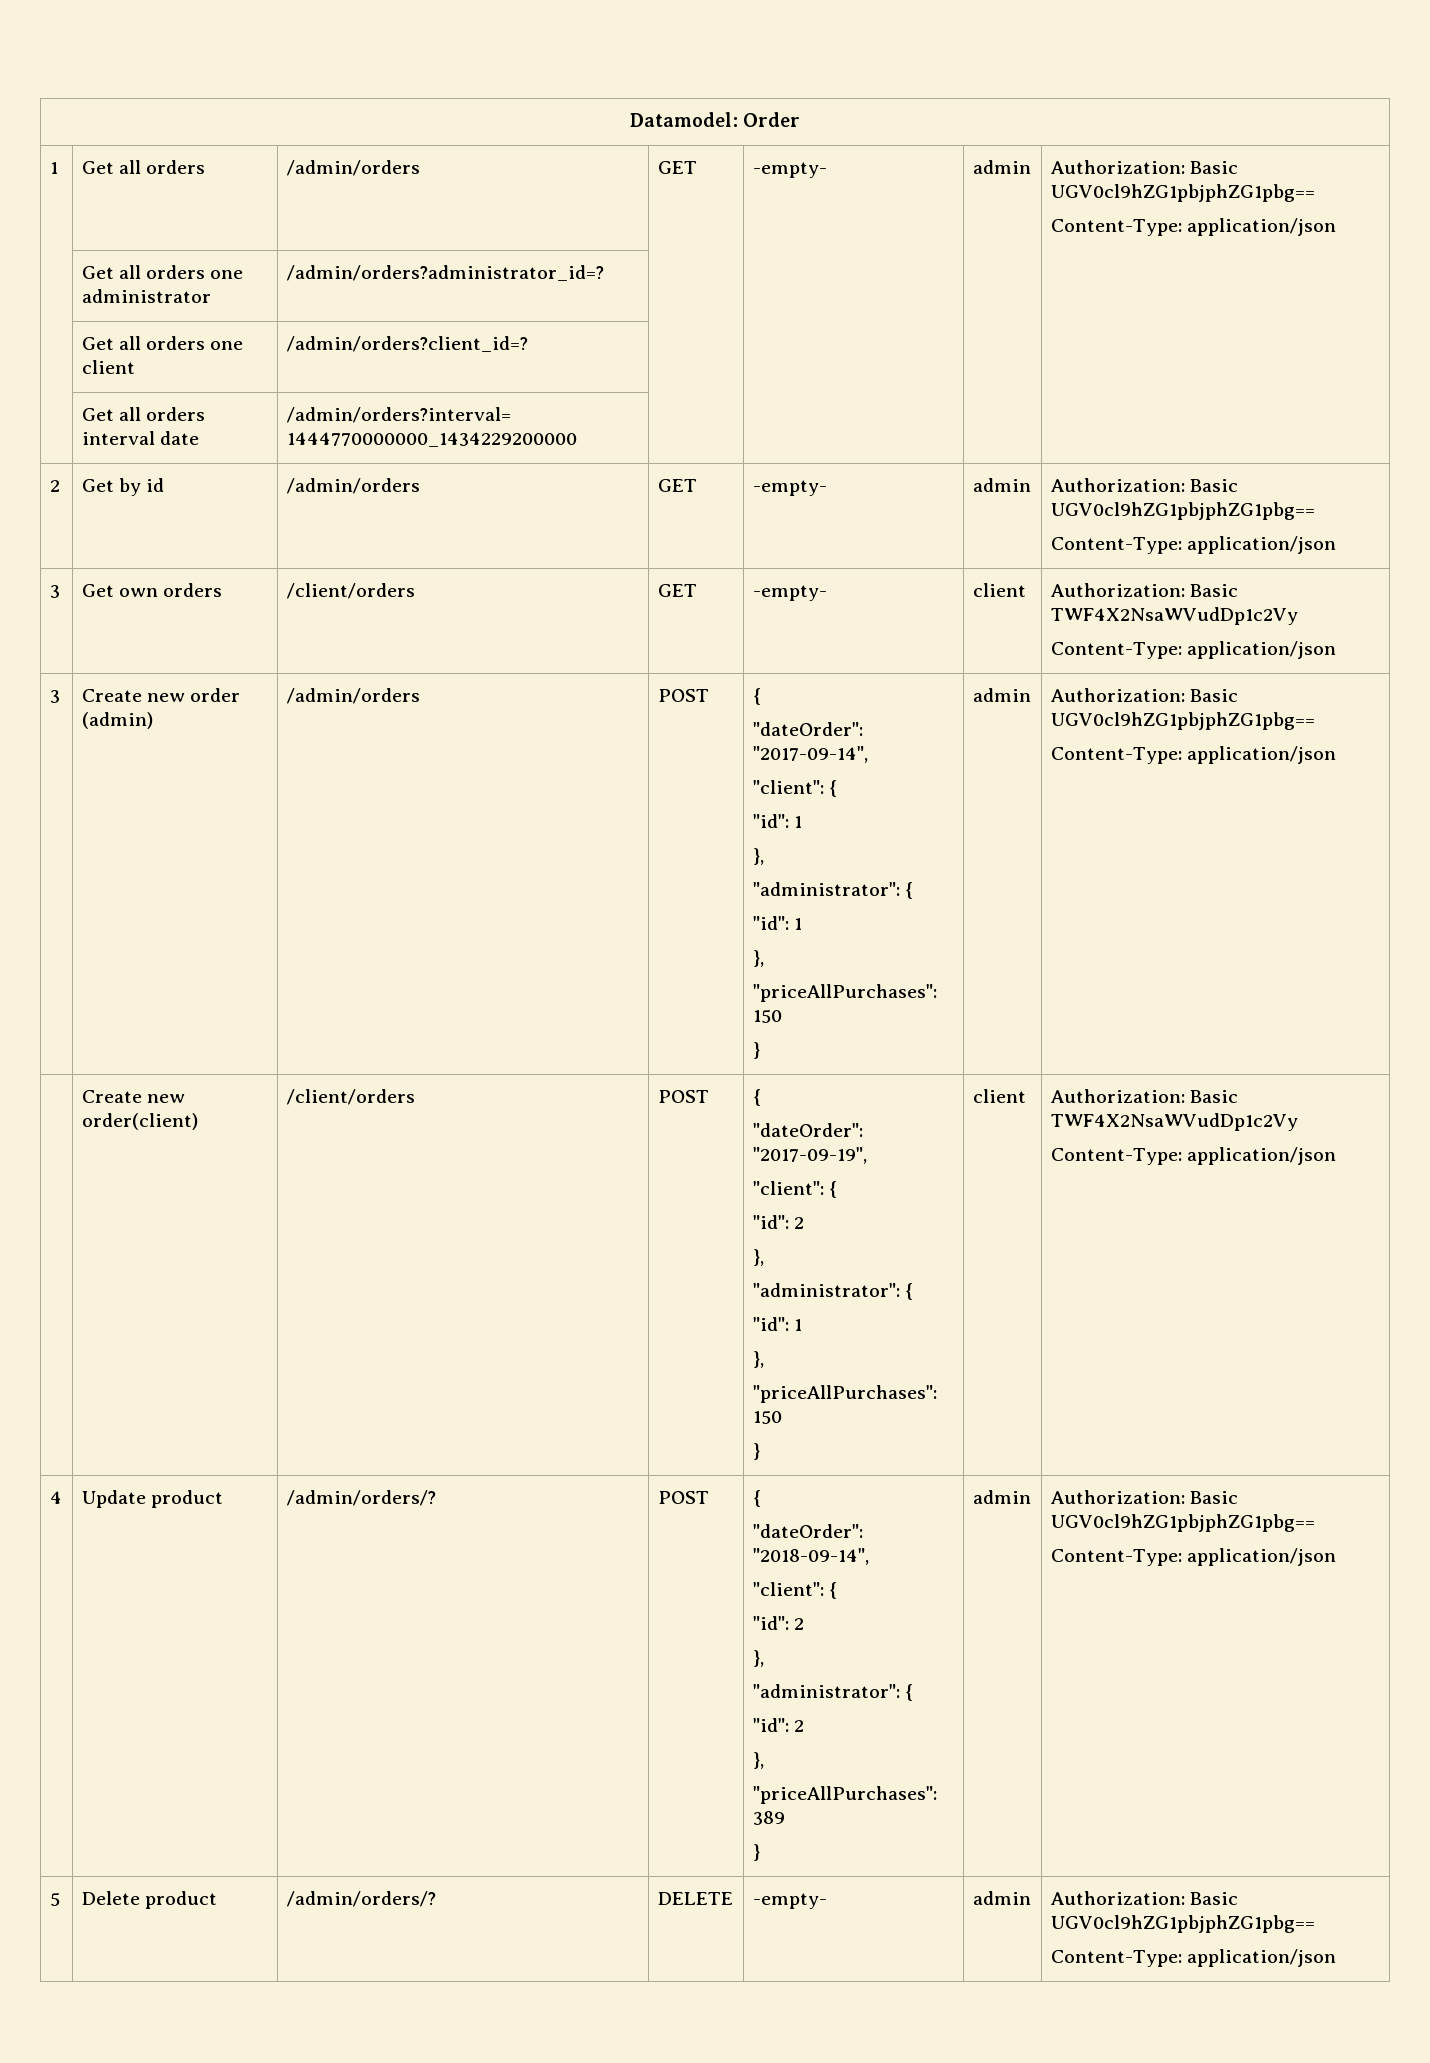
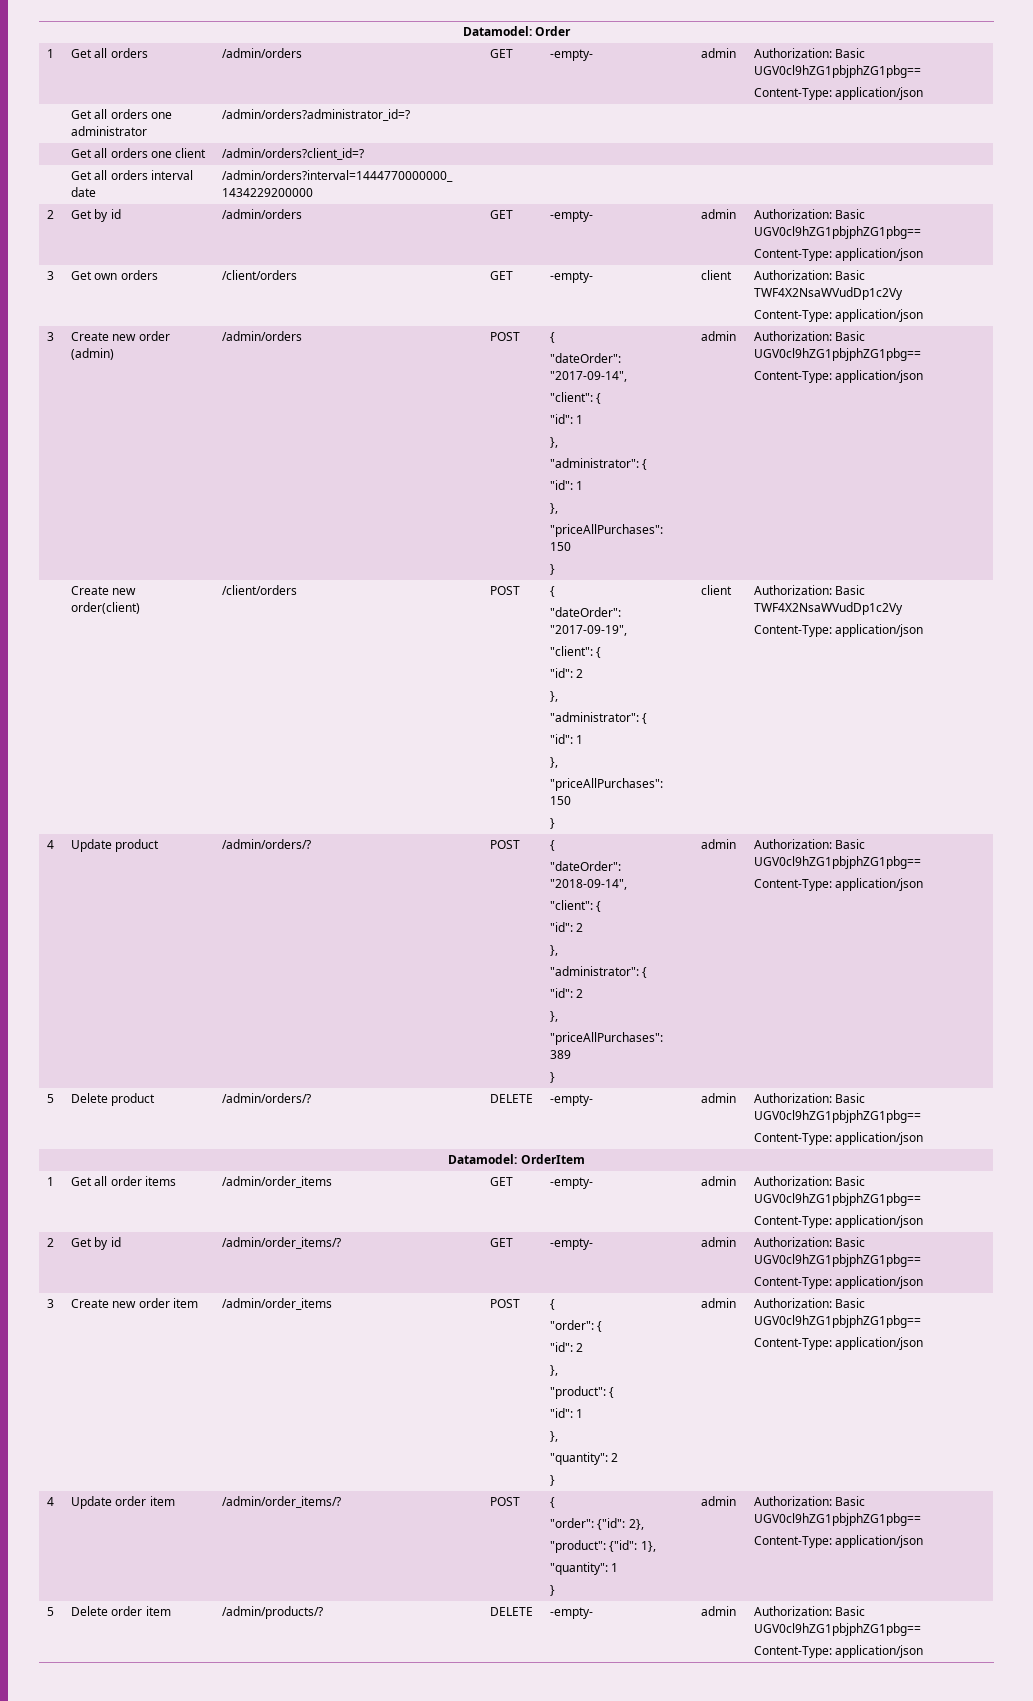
(1336, 1958) none -> [448,1154,585,1164] [47,1177,55,1186] [71,1176,176,1186] [222,1176,333,1188] [490,1177,514,1186] [550,1177,594,1189] [701,1176,737,1186] [754,1176,866,1186] [754,1193,922,1206] [754,1215,924,1228] [47,1238,55,1247] [71,1237,121,1250] [222,1237,342,1249] [490,1238,514,1247] [550,1238,594,1250] [701,1237,737,1247] [754,1237,866,1247] [754,1254,922,1267] [754,1276,924,1289] [47,1299,55,1308] [71,1298,198,1308] [222,1298,333,1310] [490,1299,521,1308] [550,1299,556,1310] [550,1320,603,1332] [550,1342,584,1352] [550,1365,559,1376] [550,1386,615,1399] [550,1408,584,1418] [550,1431,559,1442] [550,1452,619,1465] [550,1475,556,1486] [701,1298,737,1308] [754,1298,866,1308] [754,1315,922,1328] [754,1337,924,1350] [47,1497,55,1506] [71,1496,175,1509] [222,1496,342,1508] [490,1497,521,1506] [550,1497,556,1508] [550,1518,644,1530] [550,1540,656,1553] [550,1562,619,1575] [550,1585,556,1596] [701,1496,737,1506] [754,1496,866,1506] [754,1513,922,1526] [754,1535,924,1548] [47,1607,55,1616] [71,1606,171,1616] [222,1606,324,1619] [490,1607,534,1616] [550,1607,594,1619] [701,1606,737,1616] [754,1606,866,1616] [754,1623,922,1636] [754,1645,924,1658] // Datamodel: OrderItem // 1 | Get all order items | /admin/order_items | GET | -empty- | admin | Authorization: Basic UGV0cl9hZG1pbjphZG1pbg== // Content-Type: application/json // 2 | Get by id | /admin/order_items/? | GET | -empty- | admin | Authorization: Basic UGV0cl9hZG1pbjphZG1pbg== // Content-Type: application/json // 3 | Create new order item | /admin/order_items | POST | { // "order": { // "id": 2 // }, // "product": { // "id": 1 // }, // "quantity": 2 // } | admin | Authorization: Basic UGV0cl9hZG1pbjphZG1pbg== // Content-Type: application/json // 4 | Update order item | /admin/order_items/? | POST | { // "order": {"id": 2}, // "product": {"id": 1}, // "quantity": 1 // } | admin | Authorization: Basic UGV0cl9hZG1pbjphZG1pbg== // Content-Type: application/json // 5 | Delete order item | /admin/products/? | DELETE | -empty- | admin | Authorization: Basic UGV0cl9hZG1pbjphZG1pbg== // Content-Type: application/json

